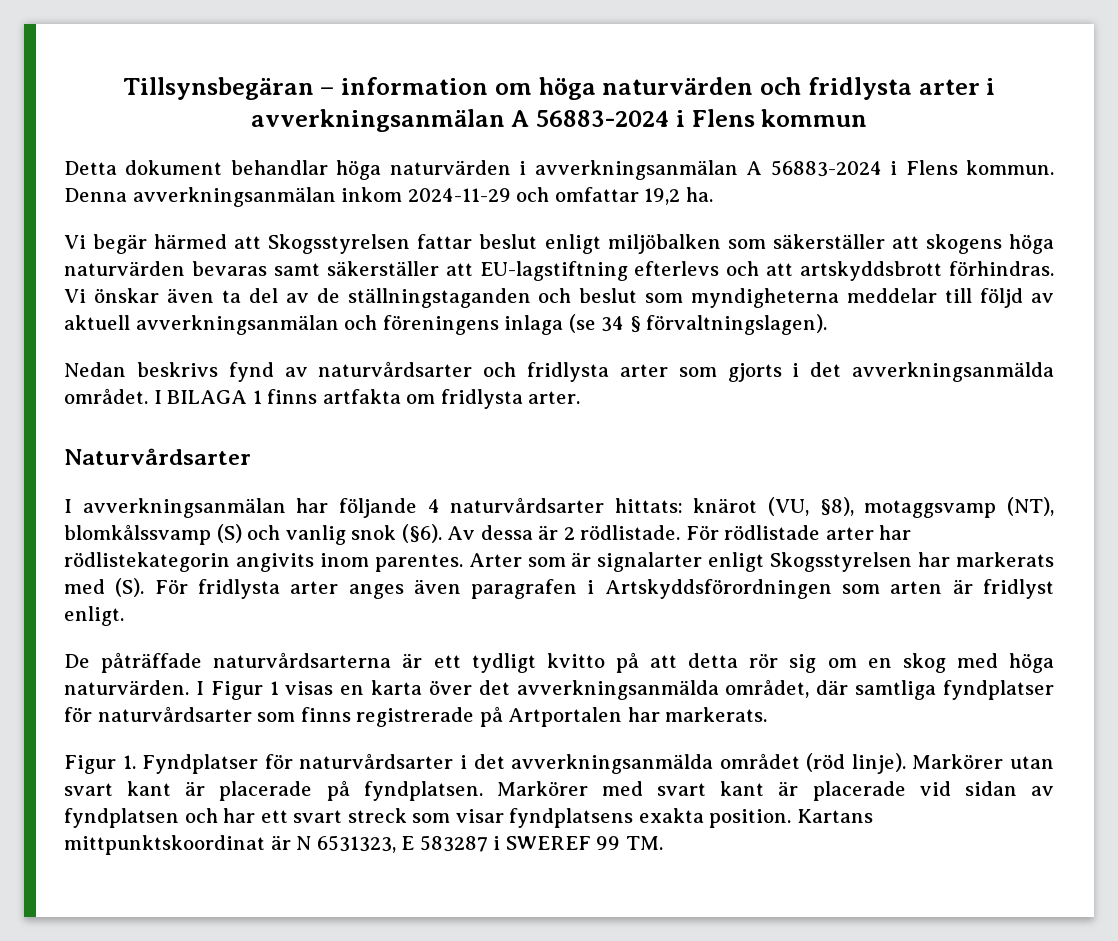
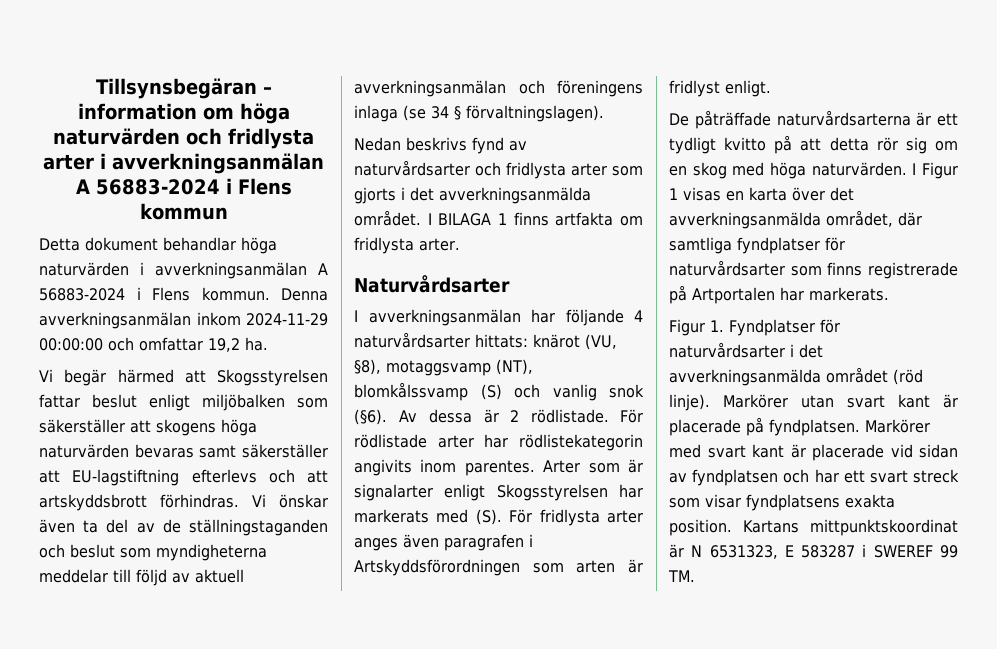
(511, 195) none -> [39,338,103,351] 00:00:00

